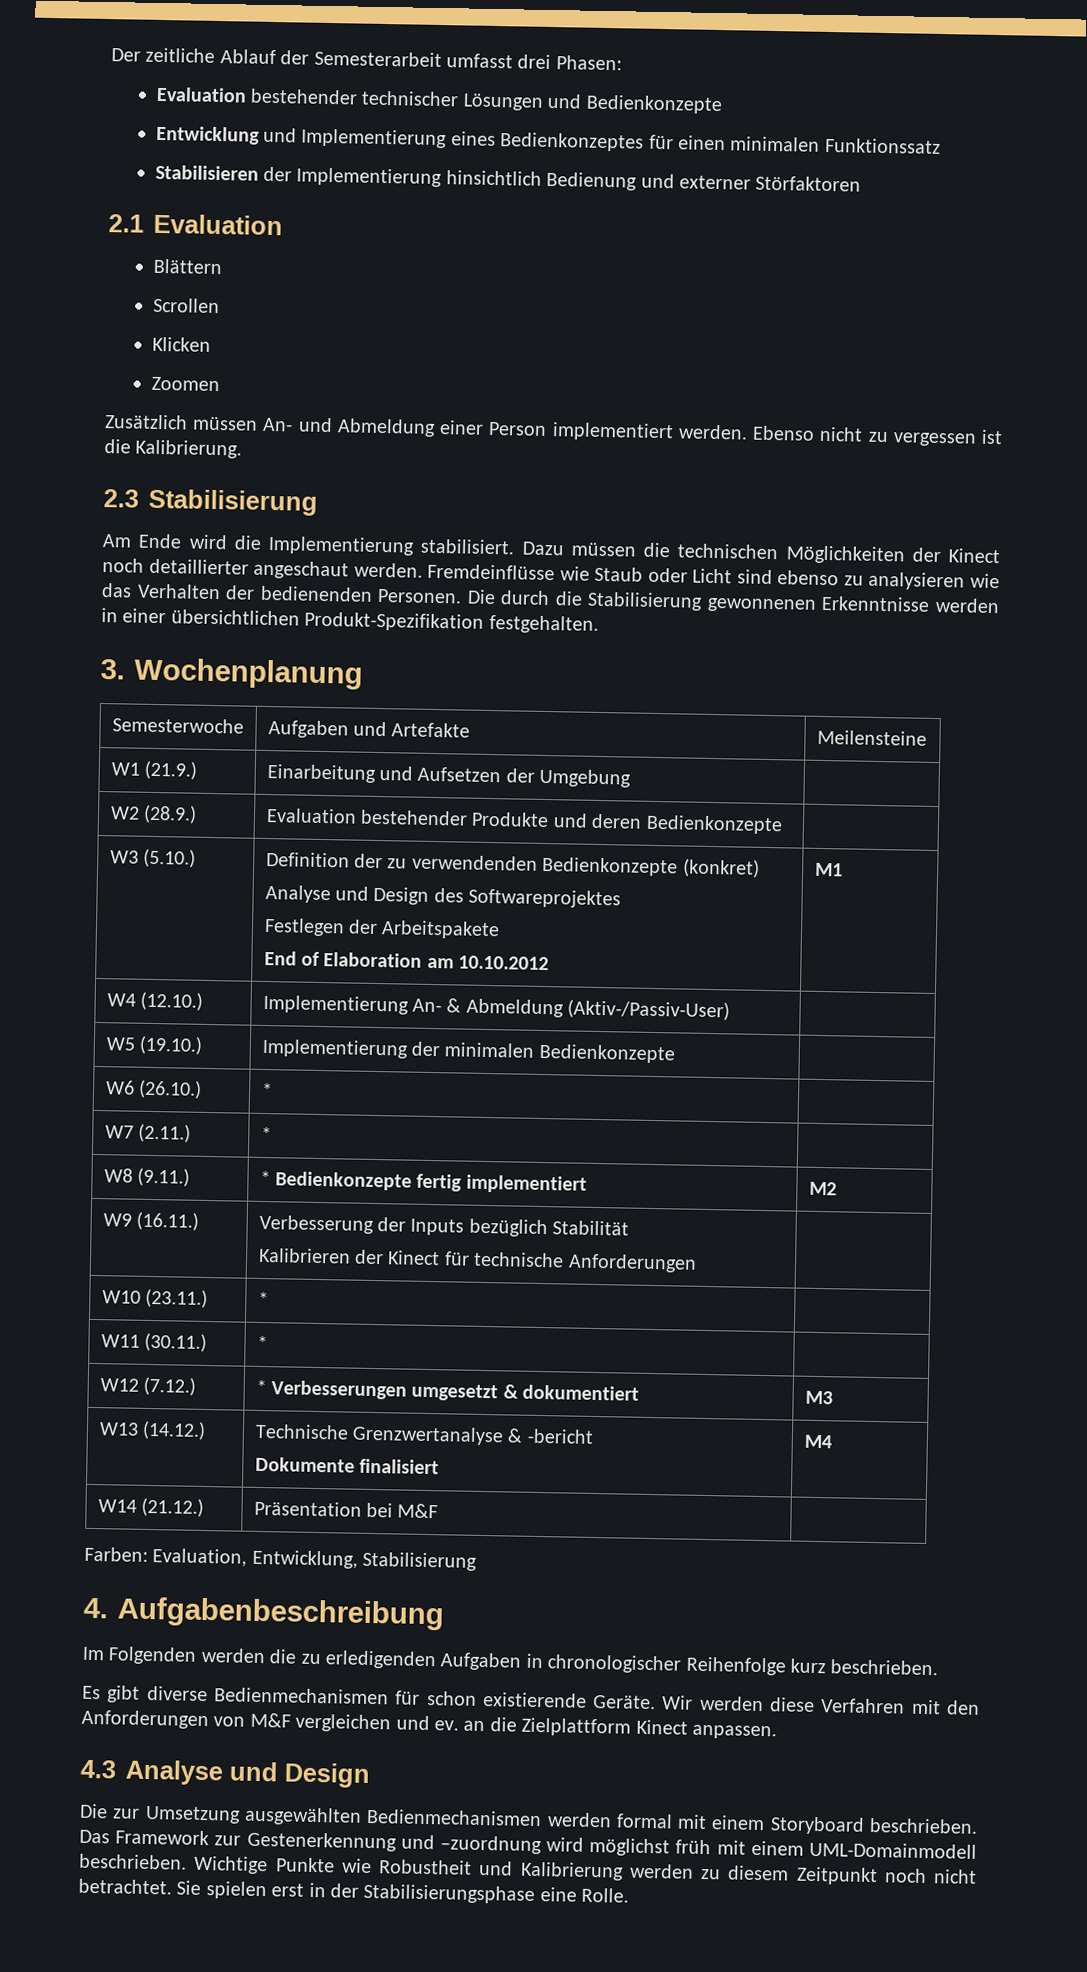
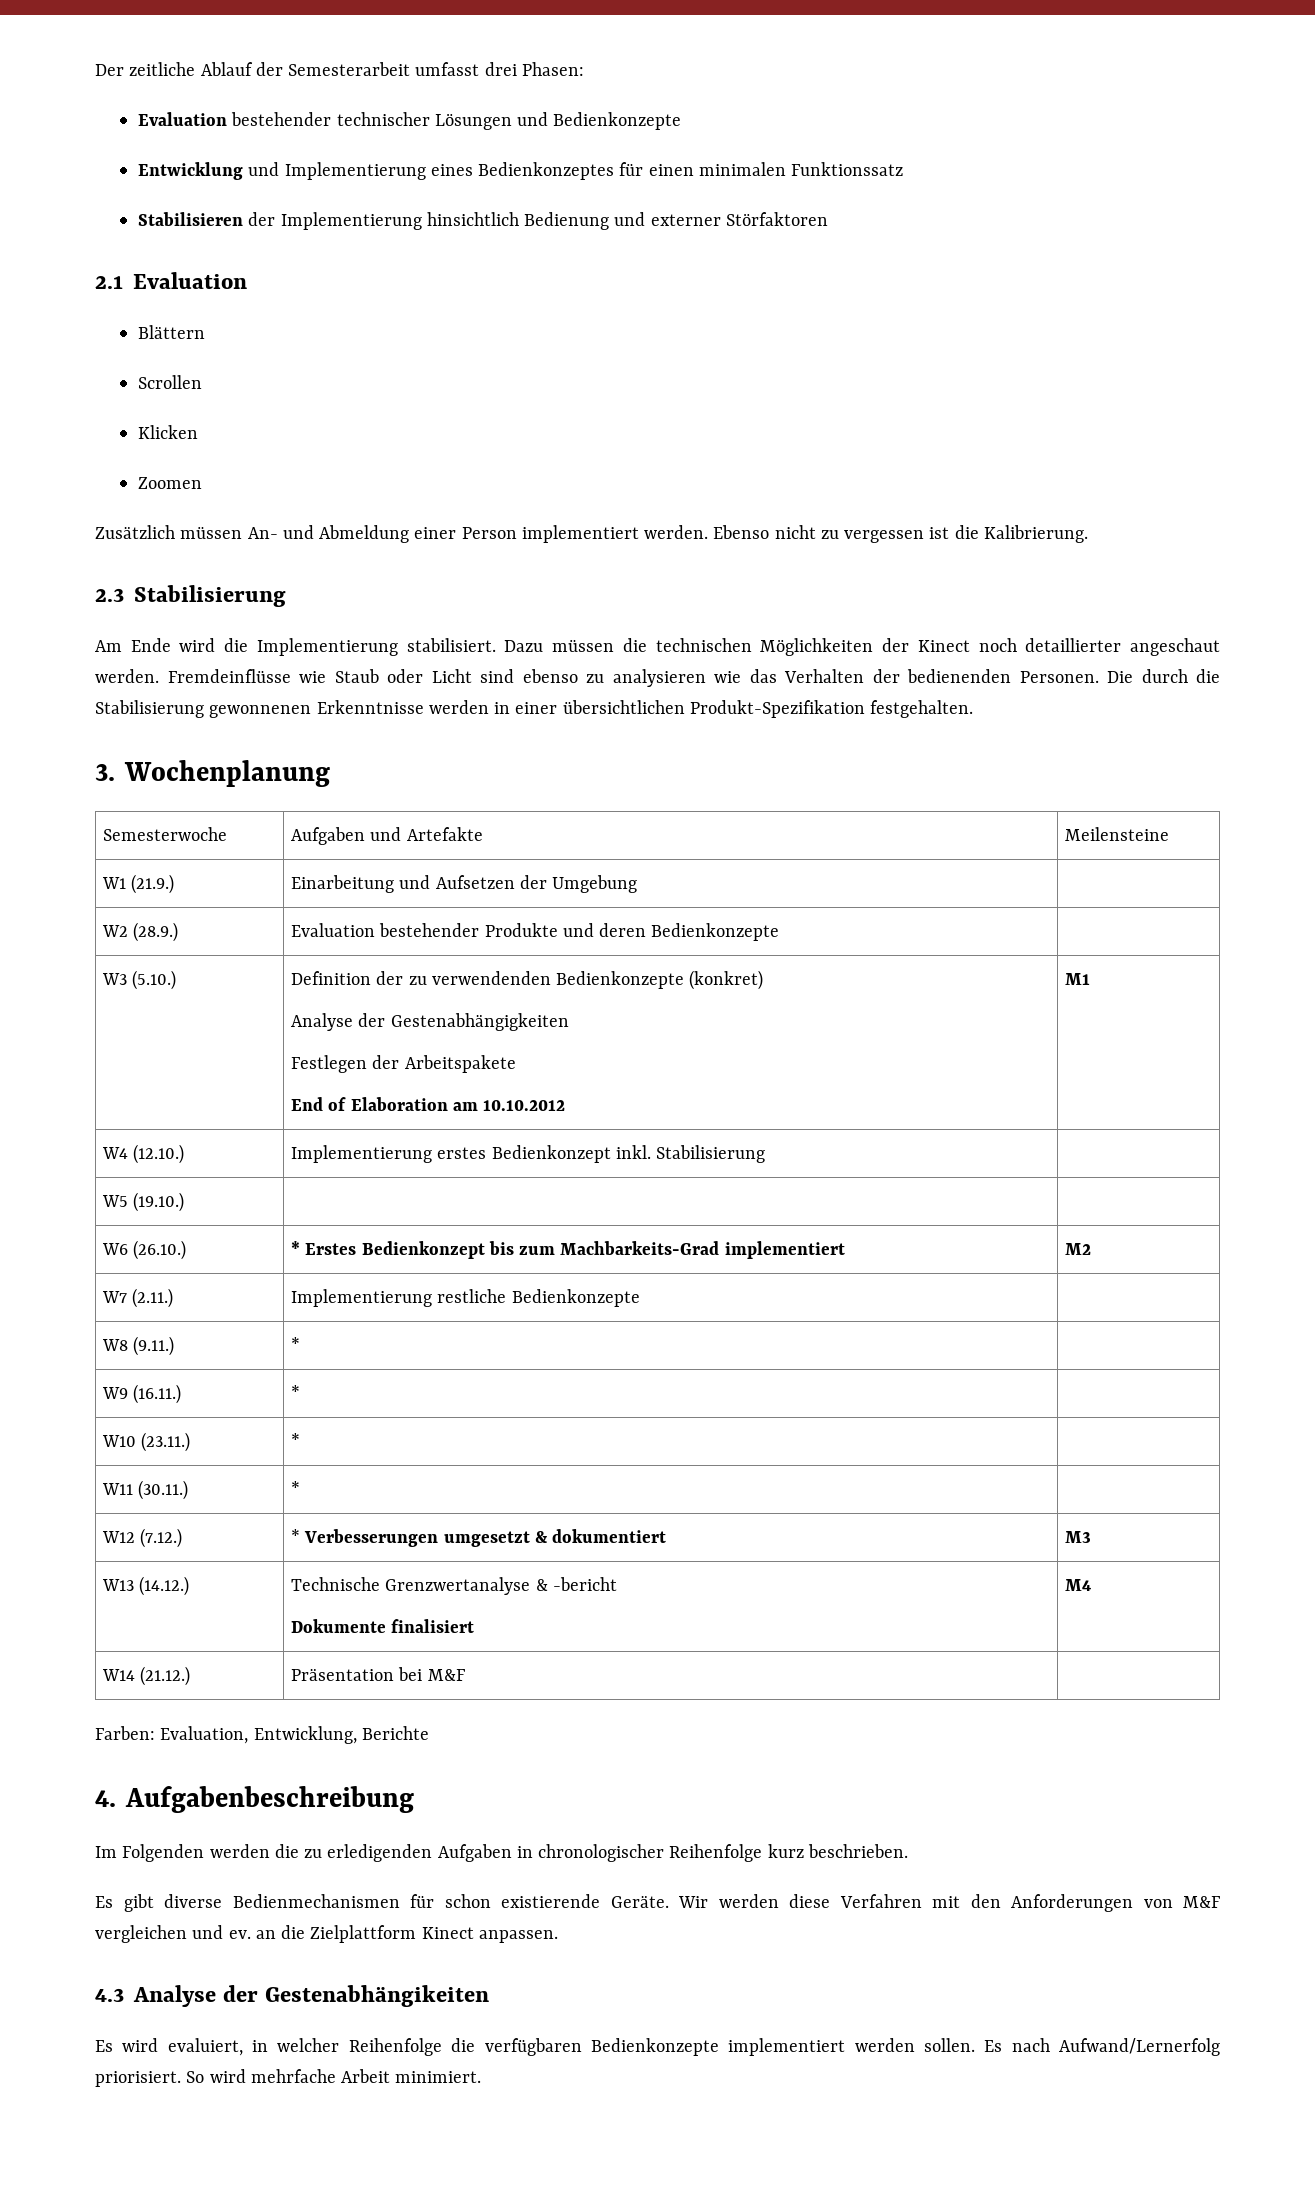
[334,886,622,909] und Design des Softwareprojektes -> [358,1013,569,1031] der Gestenabhängigkeiten
[411,998,731,1021] [105,1035,203,1055] [261,1038,675,1064] [104,1079,202,1099] [260,1082,273,1098] An- & Abmeldung (Aktiv-/Passiv-User) | // W5 (19.10.) | Implementierung der minimalen Bedienkonzepte | // W6 (26.10.) | * | -> [437,1145,766,1163] [101,1192,185,1212] [101,1240,187,1260] [290,1241,845,1259] [1064,1243,1091,1255] erstes Bedienkonzept inkl. Stabilisierung | // W5 (19.10.) | | // W6 (26.10.) | * Erstes Bedienkonzept bis zum Machbarkeits-Grad implementiert | M2
[260,1126,272,1142] * -> [290,1289,640,1307] Implementierung restliche Bedienkonzepte
[274,1171,587,1194] [808,1181,837,1196] [102,1211,199,1231] [258,1214,630,1238] [257,1247,697,1273] Bedienkonzepte fertig implementiert | M2 // W9 (16.11.) | Verbesserung der Inputs bezüglich Stabilität // Kalibrieren der Kinect für technische Anforderungen -> [101,1384,182,1404] [290,1385,300,1399] | // W9 (16.11.) | *
[362,1551,478,1571] Stabilisierung -> [361,1726,429,1740] Berichte
[229,1761,370,1789] [79,1803,978,1835] [79,1829,977,1859] [79,1853,977,1886] [78,1878,630,1905] und Design // Die zur Umsetzung ausgewählten Bedienmechanismen werden formal mit einem Storyboard beschrieben. Das Framework zur Gestenerkennung und –zuordnung wird möglichst früh mit einem UML-Domainmodell beschrieben. Wichtige Punkte wie Robustheit und Kalibrierung werden zu diesem Zeitpunkt noch nicht betrachtet. Sie spielen erst in der Stabilisierungsphase eine Rolle. -> [222,1985,489,2007] [95,2038,1221,2056] [95,2069,482,2087] der Gestenabhängikeiten // Es wird evaluiert, in welcher Reihenfolge die verfügbaren Bedienkonzepte implementiert werden sollen. Es nach Aufwand/Lernerfolg priorisiert. So wird mehrfache Arbeit minimiert.

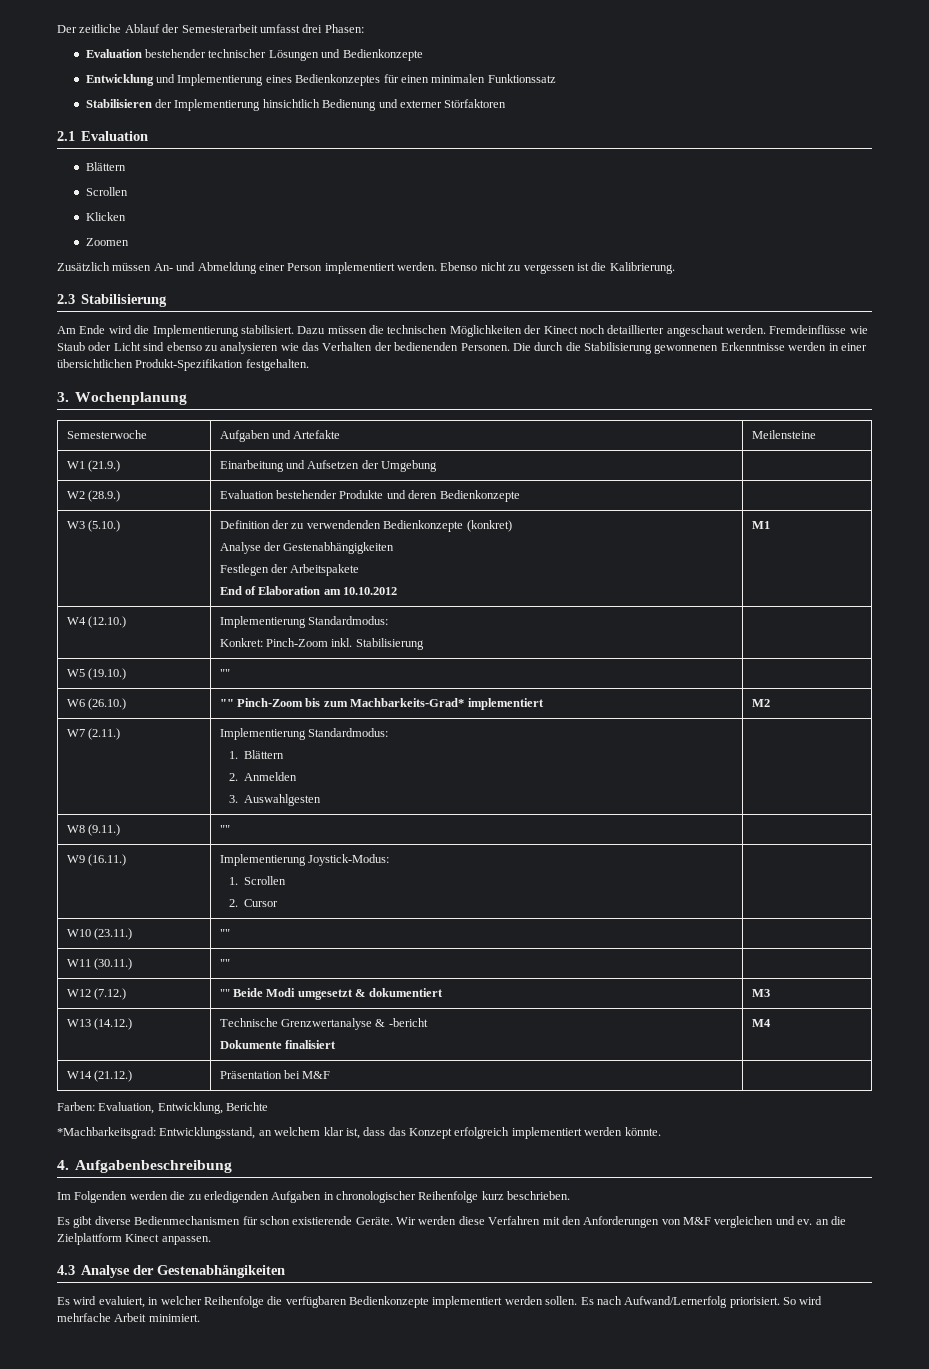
[437,1145,611,1163] erstes Bedienkonzept -> [308,616,389,625] [219,638,329,647] Standardmodus: // Konkret: Pinch-Zoom
(185, 1202) none -> [219,669,230,677] ""
[290,1241,485,1259] * Erstes Bedienkonzept -> [219,698,304,707] "" Pinch-Zoom
[560,1241,720,1255] Machbarkeits-Grad -> [350,698,465,707] Machbarkeits-Grad*
[437,1289,640,1307] restliche Bedienkonzepte -> [308,728,389,737] [228,750,284,759] [228,772,297,781] [228,794,321,806] Standardmodus: // 1. Blättern // 2. Anmelden // 3. Auswahlgesten
[290,1337,300,1351] * -> [219,825,230,833] ""
[290,1385,300,1399] * -> [219,854,390,866] [228,876,286,885] [228,899,278,907] Implementierung Joystick-Modus: // 1. Scrollen // 2. Cursor
[290,1433,300,1447] * -> [219,929,230,937] ""
[290,1481,300,1495] * -> [219,959,230,967] ""
[290,1529,439,1547] * Verbesserungen -> [219,988,296,997] "" Beide Modi
(429, 1733) none -> [57,1127,661,1139] // *Machbarkeitsgrad: Entwicklungsstand, an welchem klar ist, dass das Konzept erfolgreich implementiert werden könnte.

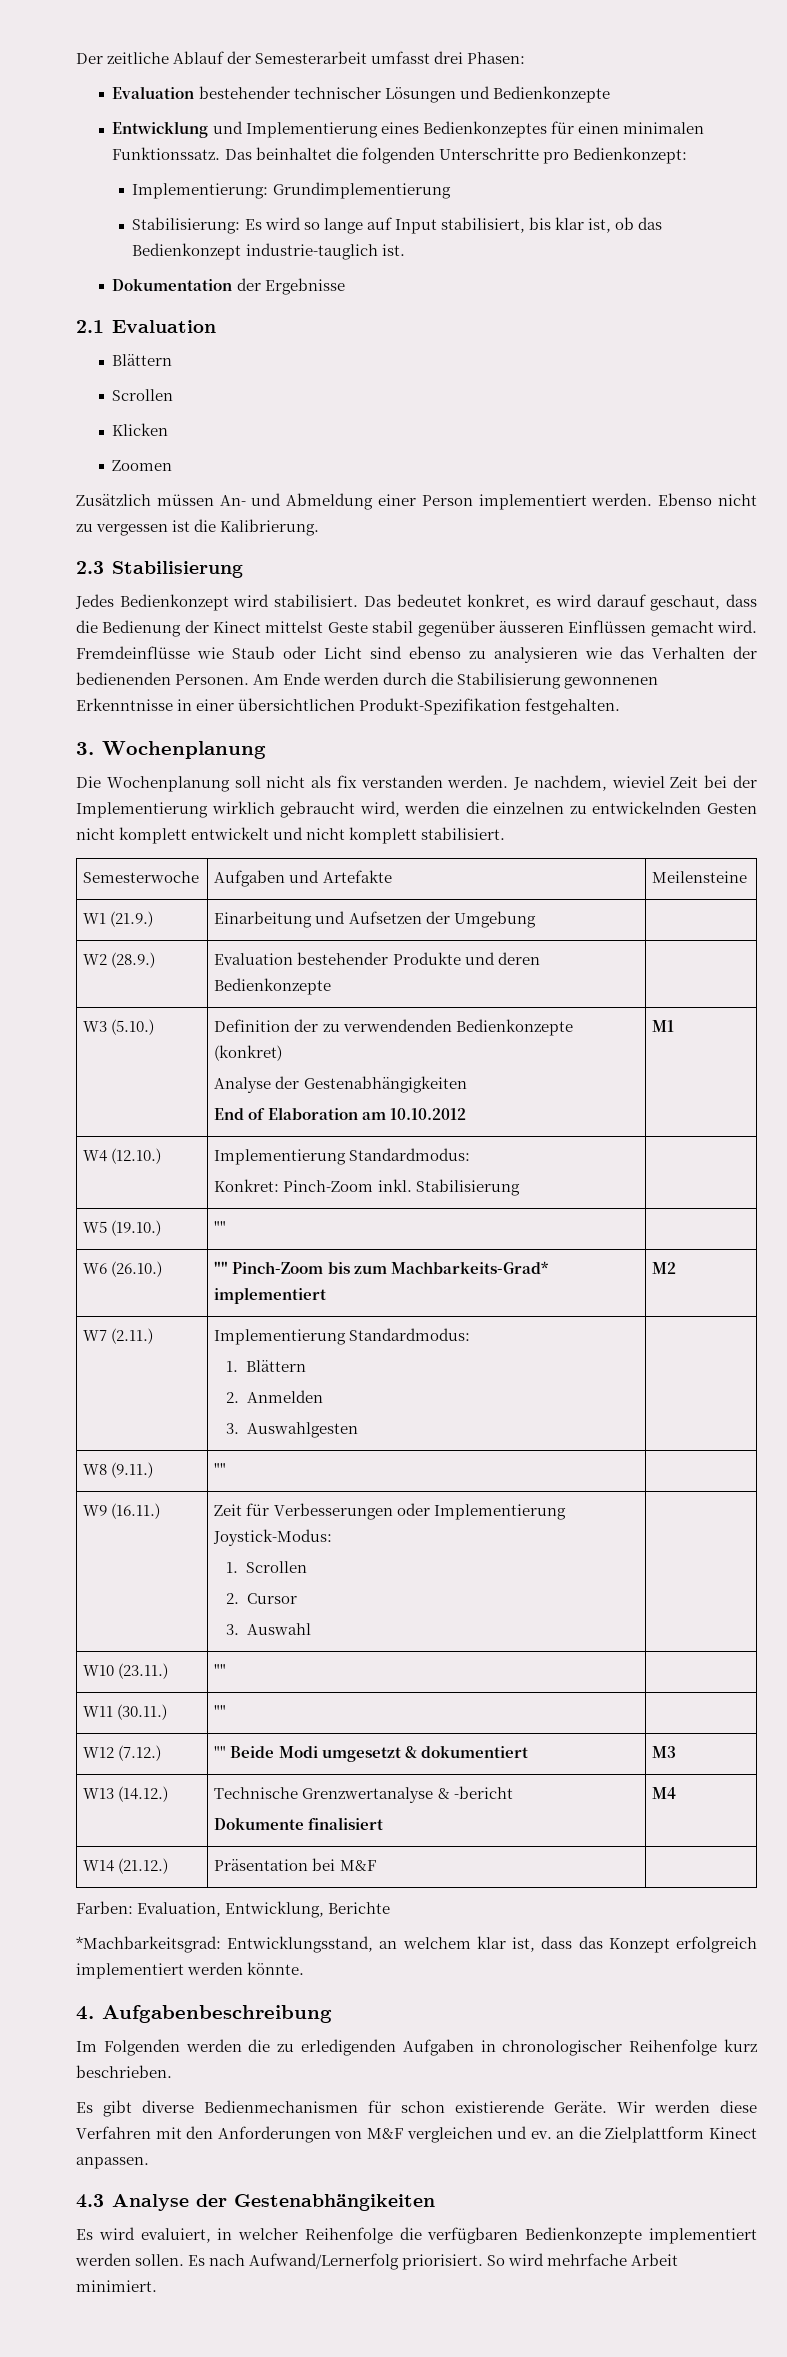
[487,74,556,83] [85,99,507,111] Funktionssatz // Stabilisieren der Implementierung hinsichtlich Bedienung und externer Störfaktoren -> [112,147,687,164] [132,182,451,199] [132,217,663,234] [132,243,405,260] [112,278,345,295] Funktionssatz. Das beinhaltet die folgenden Unterschritte pro Bedienkonzept: // Implementierung: Grundimplementierung // Stabilisierung: Es wird so lange auf Input stabilisiert, bis klar ist, ob das Bedienkonzept industrie-tauglich ist. // Dokumentation der Ergebnisse
[57,325,766,337] Am Ende wird die Implementierung stabilisiert. Dazu müssen die technischen Möglichkeiten der Kinect noch detaillierter angeschaut werden. -> [75,594,758,611] [76,620,758,637] Jedes Bedienkonzept wird stabilisiert. Das bedeutet konkret, es wird darauf geschaut, dass die Bedienung der Kinect mittelst Geste stabil gegenüber äusseren Einflüssen gemacht wird.
[512,343,531,351] Die -> [253,672,380,685] Am Ende werden
[788,342,827,351] werden -> (173, 704) none
(188, 398) none -> [76,775,757,792] [76,801,757,818] [76,827,506,844] // Die Wochenplanung soll nicht als fix verstanden werden. Je nachdem, wieviel Zeit bei der Implementierung wirklich gebraucht wird, werden die einzelnen zu entwickelnden Gesten nicht komplett entwickelt und nicht komplett stabilisiert.
[219,564,360,576] // Festlegen der Arbeitspakete -> (467, 1084) none
(127, 860) none -> [214,1503,430,1520] Zeit für Verbesserungen oder
(278, 903) none -> [226,1623,311,1635] // 3. Auswahl

